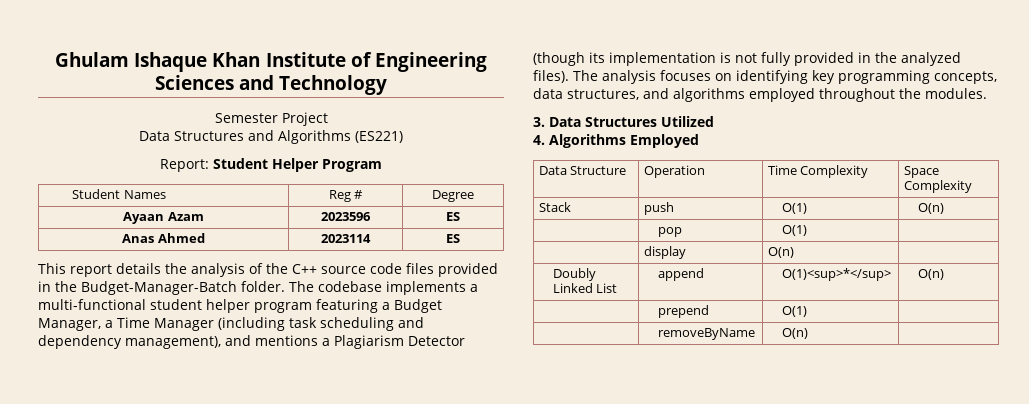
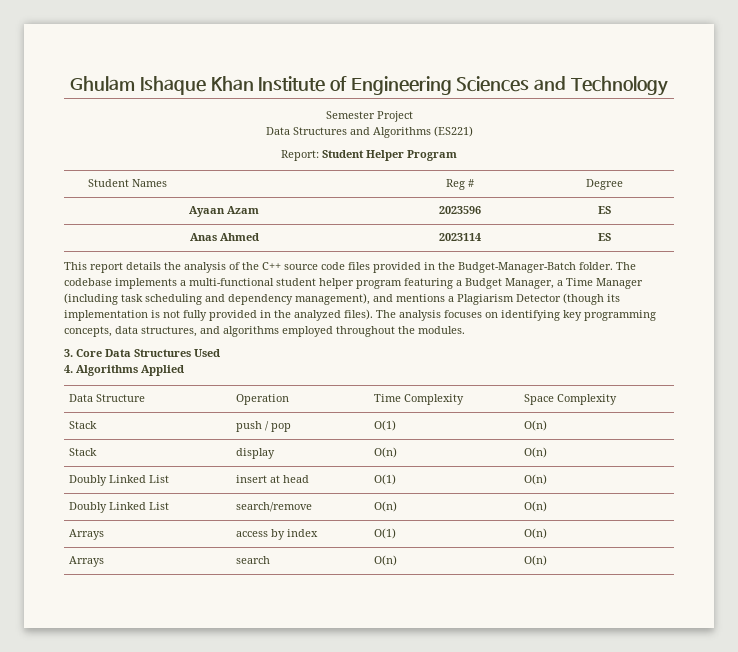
[549,116,714,127] Data Structures Utilized -> [76,349,220,357] Core Data Structures Used
[630,134,699,148] Employed -> [141,365,184,376] Applied
[782,203,808,214] [918,203,945,214] [658,227,683,237] [782,225,808,236] | O(1) | O(n) // | pop | O(1) | // -> [264,421,291,432] [373,420,396,431] [523,420,547,431] [68,448,97,456] / pop | O(1) | O(n) // Stack
[553,268,597,281] [553,283,618,293] [658,268,705,281] [782,268,892,281] [918,269,945,280] [658,305,710,318] [782,306,808,317] [658,328,756,340] [782,328,809,339] // Doubly Linked List | append | O(1)<sup>*</sup> | O(n) // | prepend | O(1) | // | removeByName | O(n) | -> [523,447,547,458] [68,475,169,486] [235,475,309,483] [373,474,396,485] [523,474,547,485] [68,502,169,513] [235,502,312,512] [373,501,397,512] [523,501,547,512] [68,529,104,540] [235,529,318,540] [373,528,396,539] [523,528,547,539] [68,556,104,567] [235,556,270,564] [373,555,397,566] [523,555,547,566] O(n) // Doubly Linked List | insert at head | O(1) | O(n) // Doubly Linked List | search/remove | O(n) | O(n) // Arrays | access by index | O(1) | O(n) // Arrays | search | O(n) | O(n)

